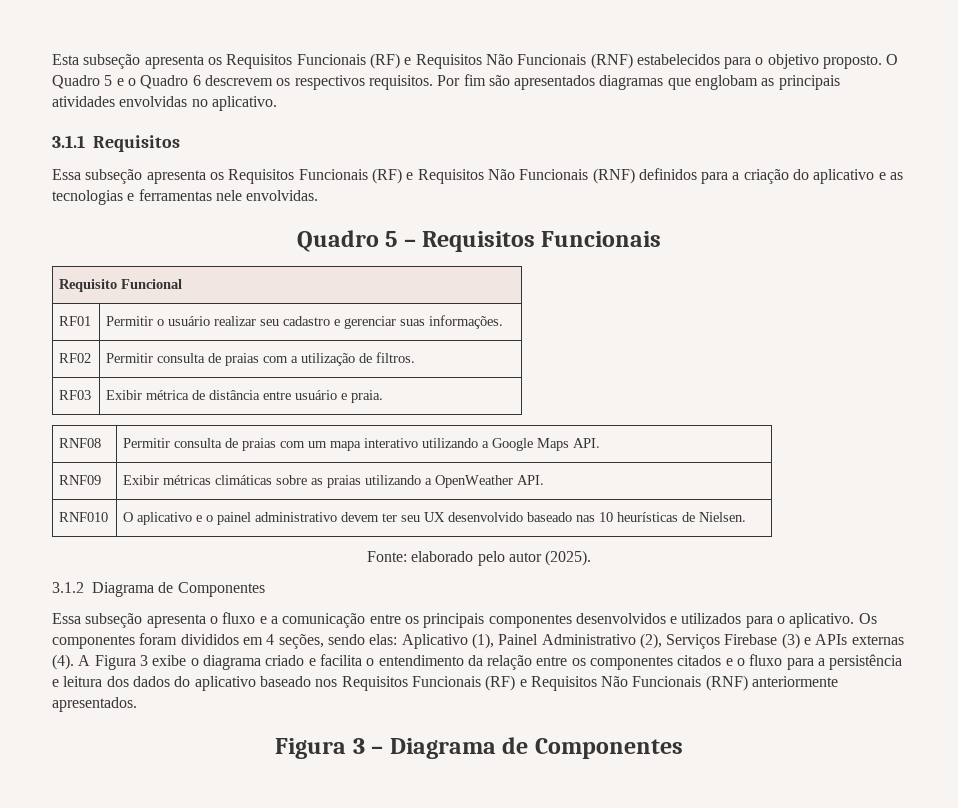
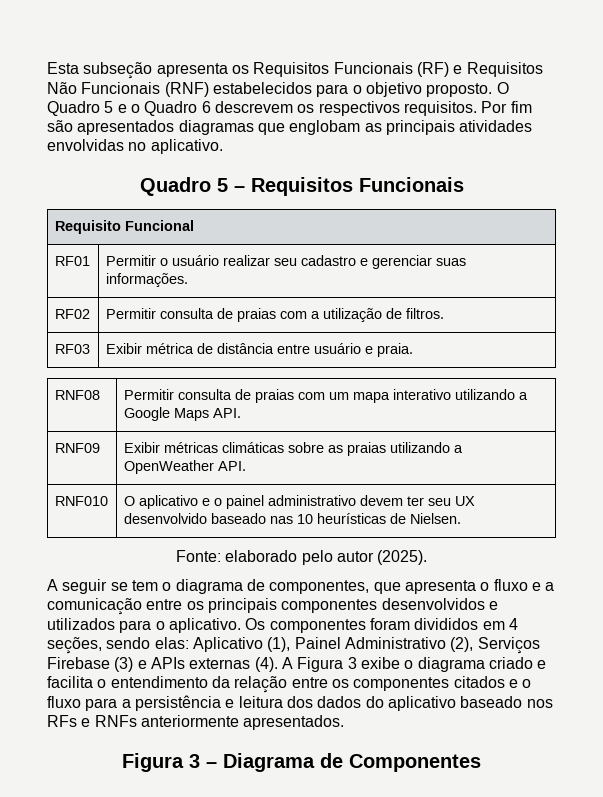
[52,135,180,152] [52,168,904,184] [52,189,319,205] // 3.1.1 Requisitos // Essa subseção apresenta os Requisitos Funcionais (RF) e Requisitos Não Funcionais (RNF) definidos para a criação do aplicativo e as tecnologias e ferramentas nele envolvidas. -> (223, 146) none
[52,582,265,597] [52,613,143,628] 3.1.2 Diagrama de Componentes // Essa subseção -> [47,579,401,594] A seguir se tem o diagrama de componentes, que
[341,675,748,691] Requisitos Funcionais (RF) e Requisitos Não Funcionais (RNF) -> [47,715,137,727] RFs e RNFs

